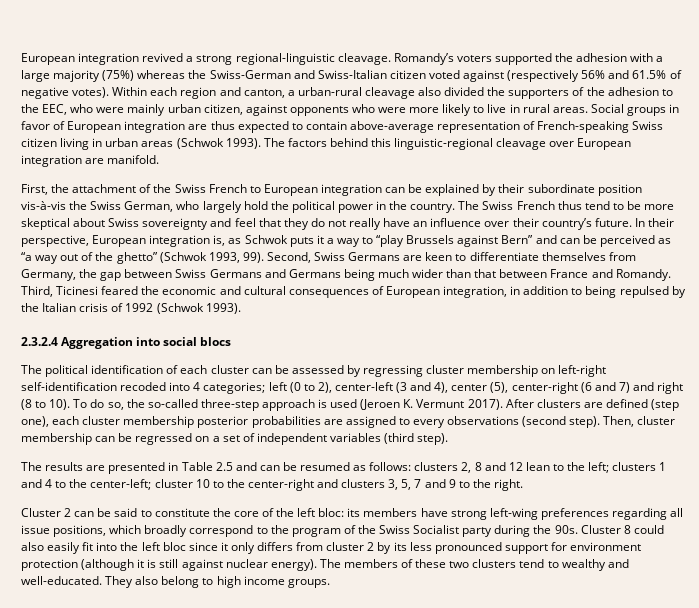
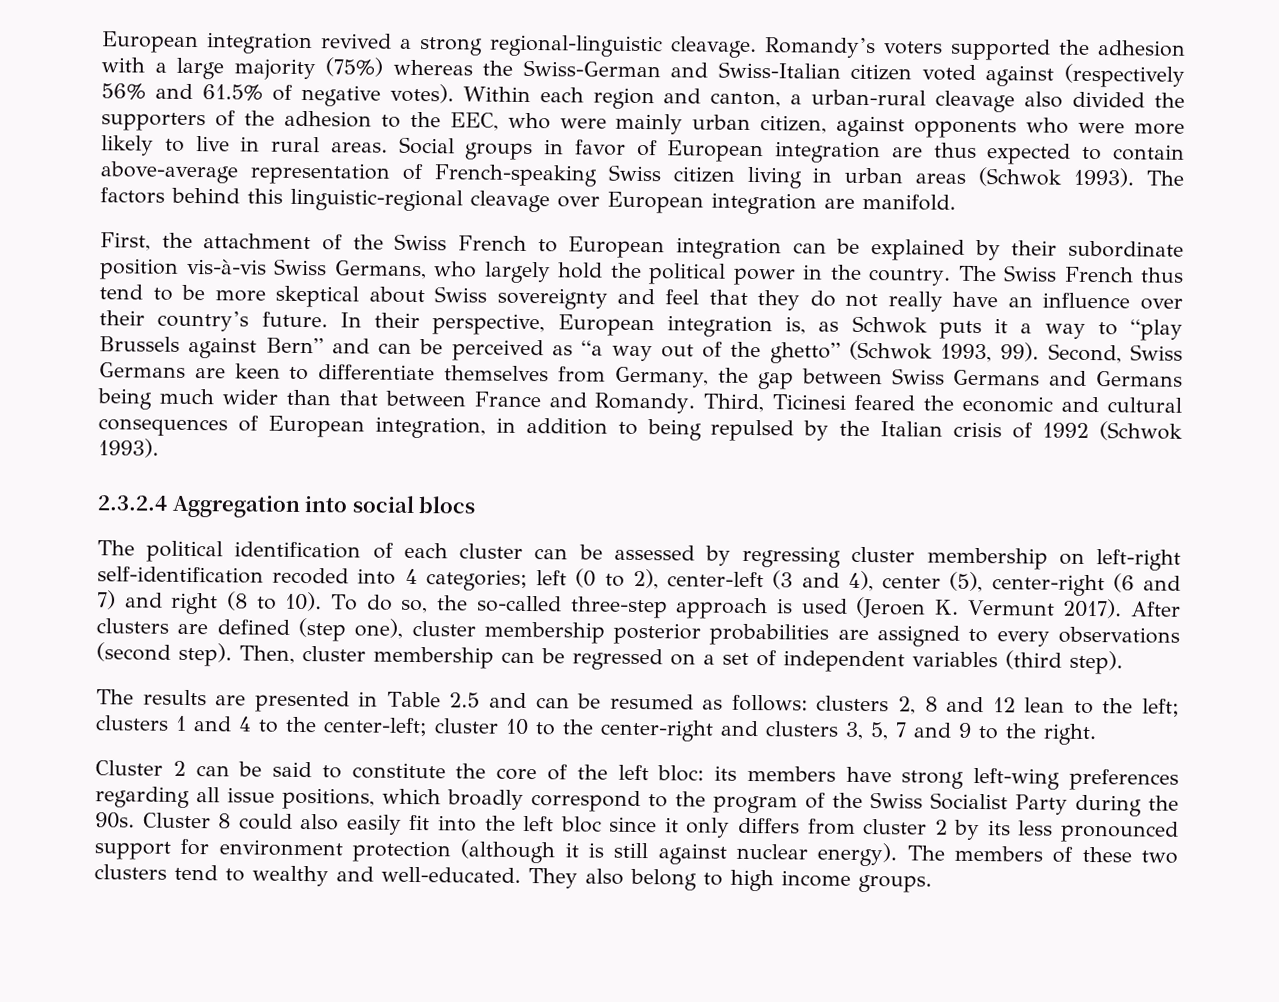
[69,201,174,212] the Swiss German, -> [273,258,427,280] Swiss Germans,
[52,416,80,425] each -> (404, 628) none
[462,527,493,537] party -> [1015,794,1069,815] Party

